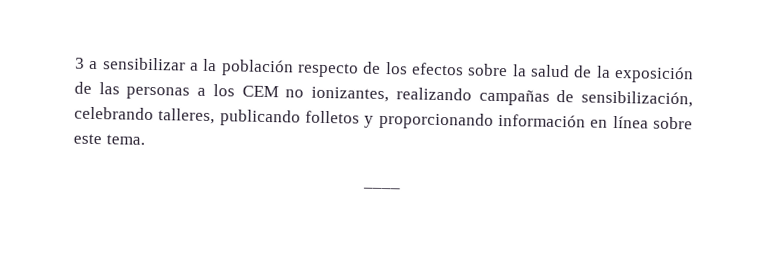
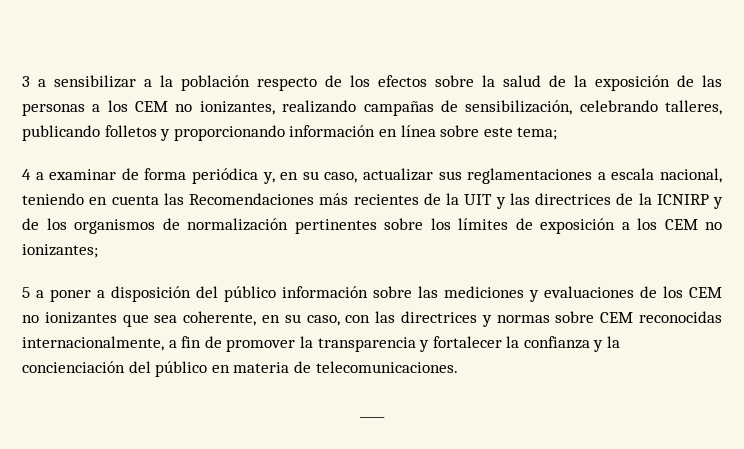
[105,134,145,145] tema. -> [517,127,558,140] [22,168,723,184] [22,193,723,209] [22,218,722,234] [22,244,98,258] [22,286,722,302] [22,311,722,327] [22,336,621,352] [22,361,458,377] tema; // 4 a examinar de forma periódica y, en su caso, actualizar sus reglamentaciones a escala nacional, teniendo en cuenta las Recomendaciones más recientes de la UIT y las directrices de la ICNIRP y de los organismos de normalización pertinentes sobre los límites de exposición a los CEM no ionizantes; // 5 a poner a disposición del público información sobre las mediciones y evaluaciones de los CEM no ionizantes que sea coherente, en su caso, con las directrices y normas sobre CEM reconocidas internacionalmente, a fin de promover la transparencia y fortalecer la confianza y la concienciación del público en materia de telecomunicaciones.

